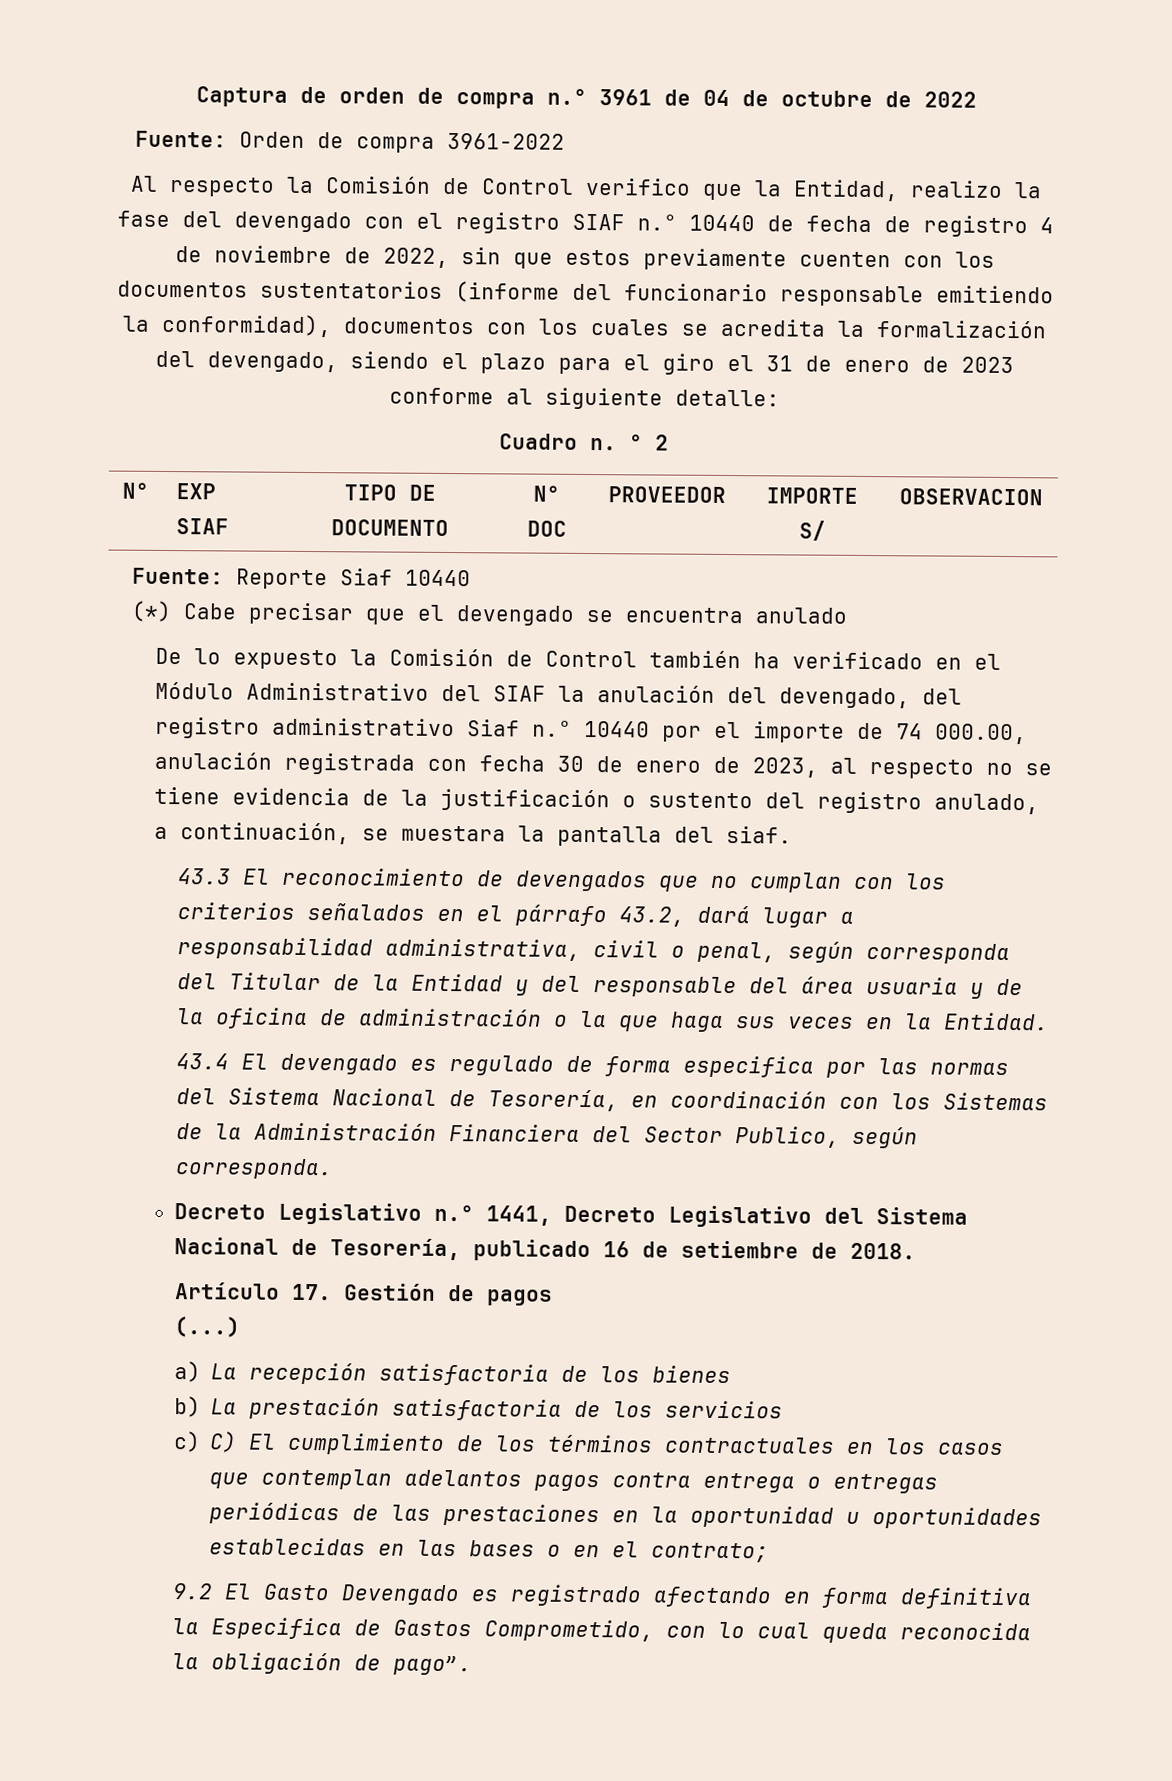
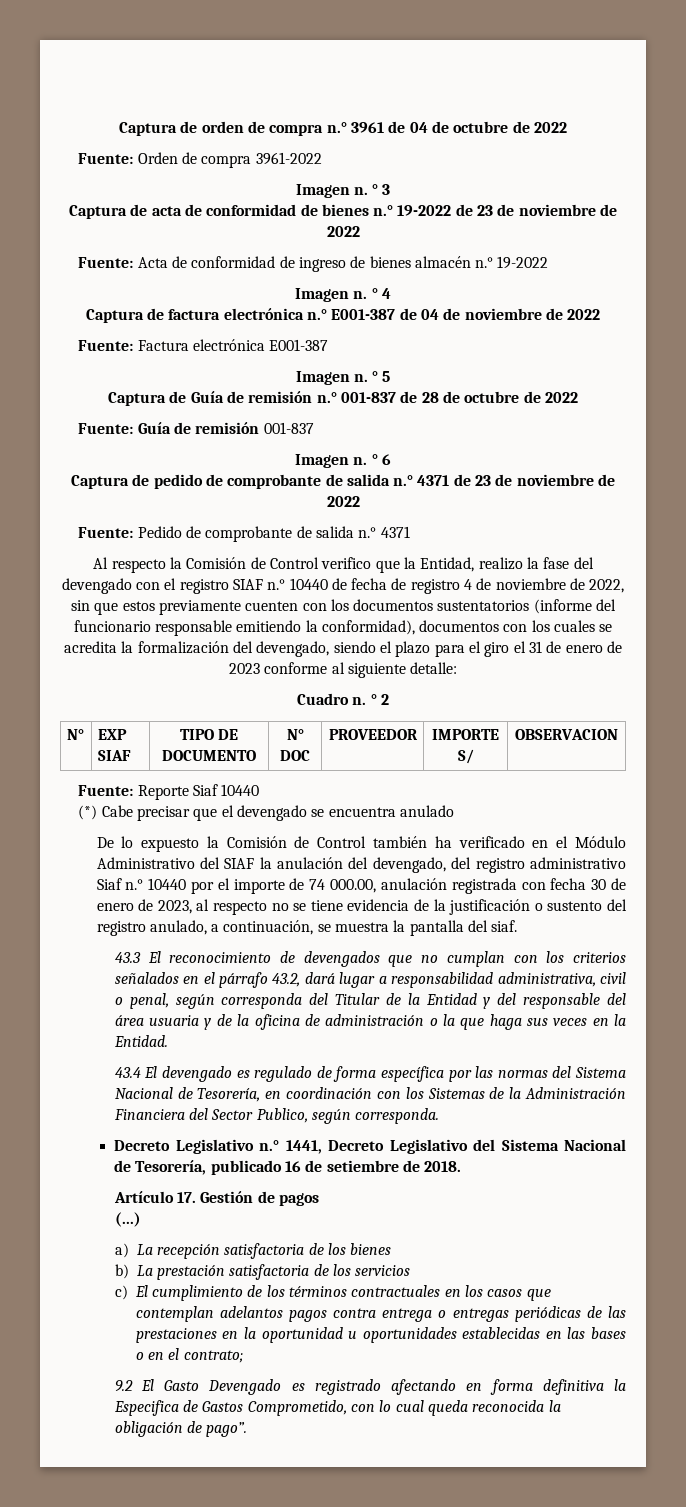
(566, 141) none -> [295,184,391,198] [68,204,618,219] [326,226,360,237] [78,256,549,272] [295,288,391,302] [85,308,601,323] [78,339,329,351] [295,371,391,385] [108,391,578,406] [78,422,314,434] [295,454,391,468] [70,474,616,489] [326,496,360,507] [78,526,410,542] // Imagen n. ° 3 // Captura de acta de conformidad de bienes n.° 19-2022 de 23 de noviembre de 2022 // Fuente: Acta de conformidad de ingreso de bienes almacén n.° 19-2022 // Imagen n. ° 4 // Captura de factura electrónica n.° E001-387 de 04 de noviembre de 2022 // Fuente: Factura electrónica E001-387 // Imagen n. ° 5 // Captura de Guía de remisión n.° 001-837 de 28 de octubre de 2022 // Fuente: Guía de remisión 001-837 // Imagen n. ° 6 // Captura de pedido de comprobante de salida n.° 4371 de 23 de noviembre de 2022 // Fuente: Pedido de comprobante de salida n.° 4371
[401,825,507,842] muestara -> [335,922,390,932] muestra
[683,1055,815,1078] especifica -> [380,1066,444,1082] específica
[209,1431,238,1453] C) -> (128, 1292) none

